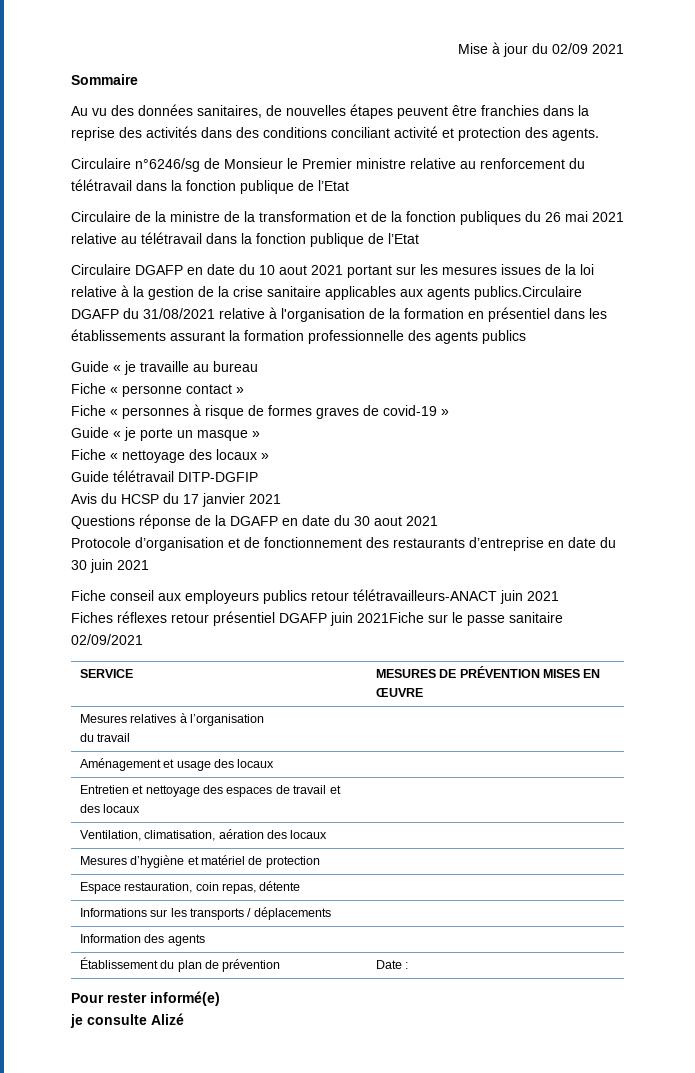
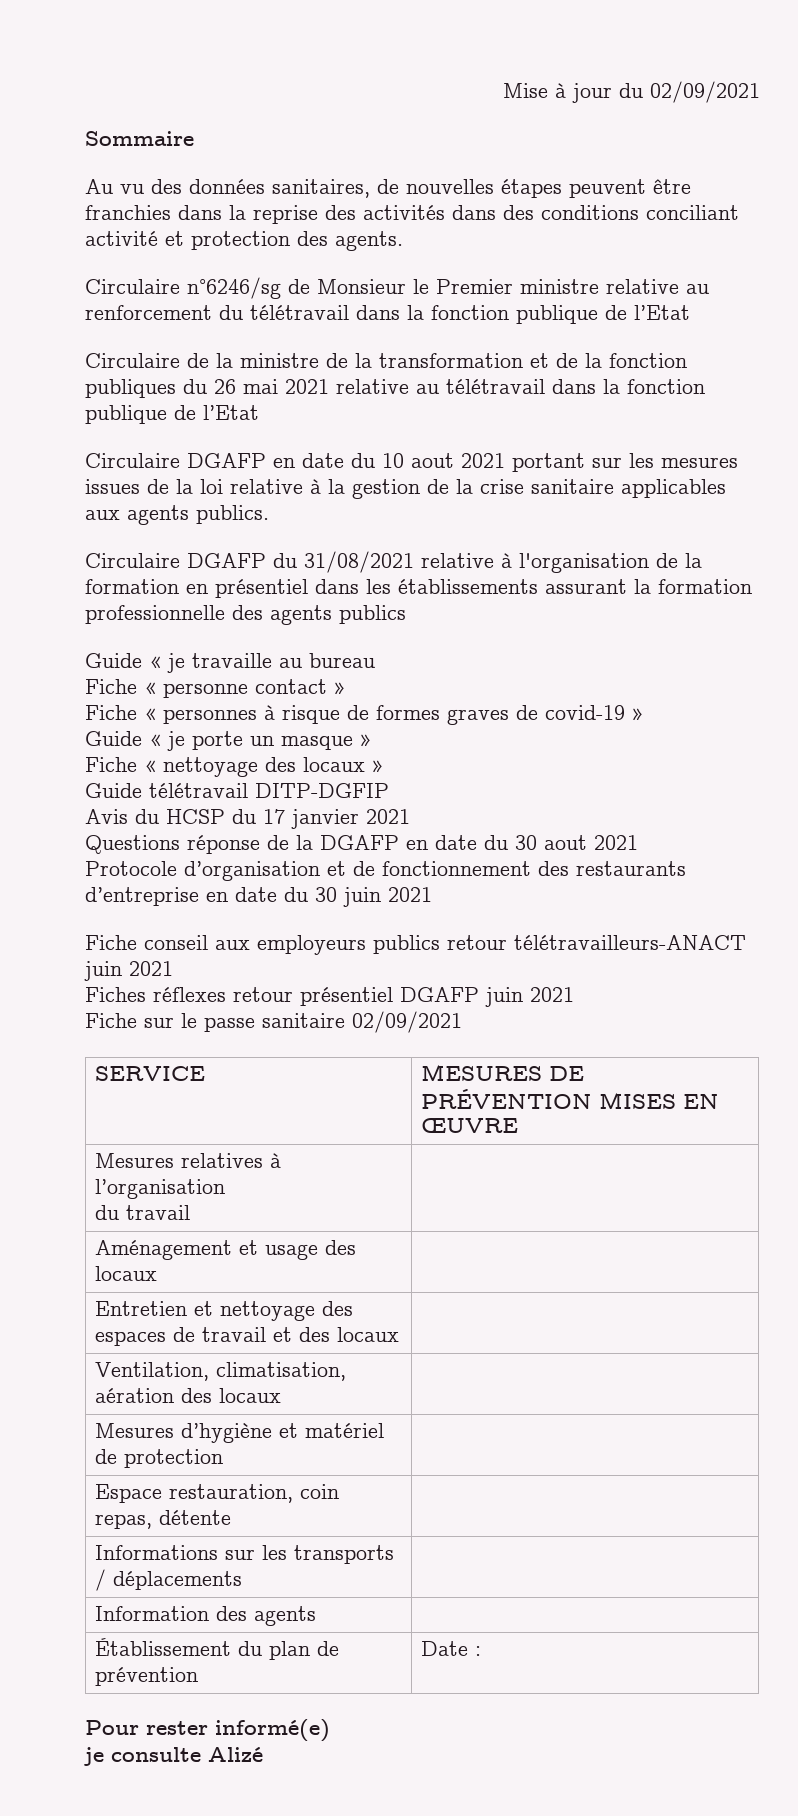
[552,43,624,54] 02/09 2021 -> [650,81,760,103] 02/09/2021
[474,286,582,300] publics.Circulaire -> [196,505,269,524] [85,553,180,568] publics. // Circulaire
[357,612,424,623] 2021Fiche -> [530,987,574,1002] [85,1013,137,1028] 2021 // Fiche

